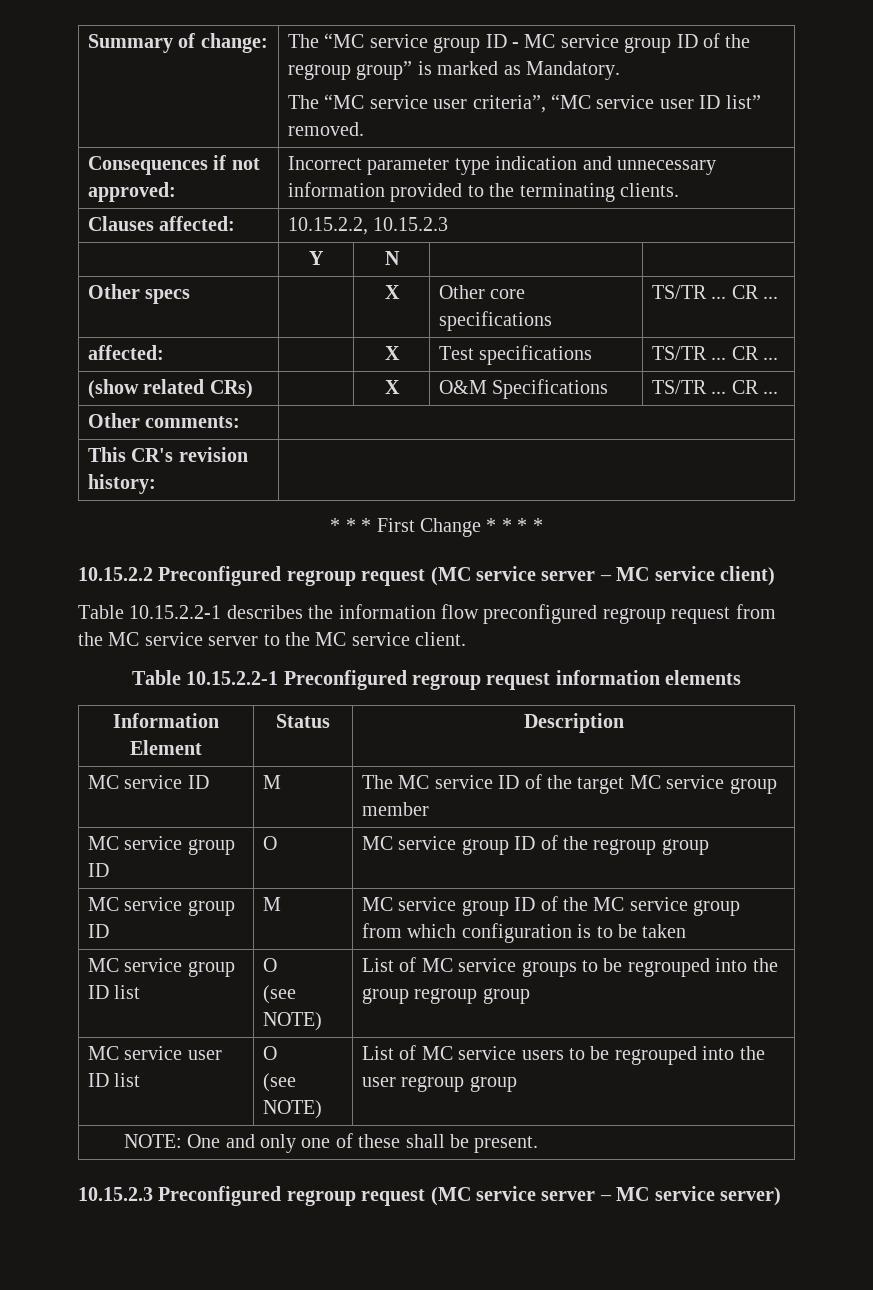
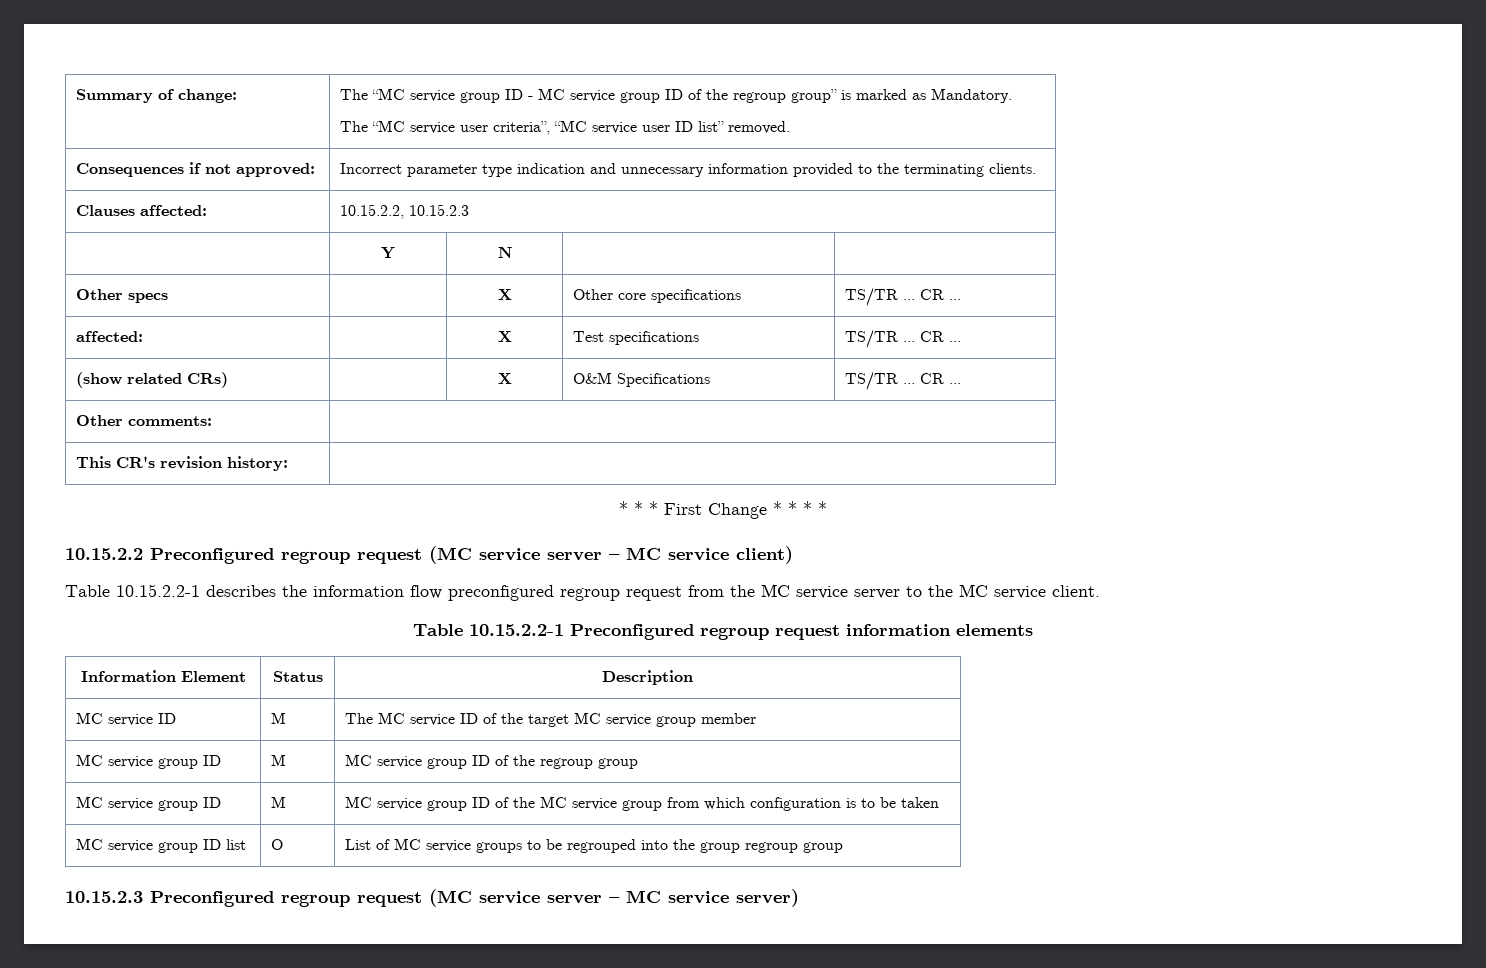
[262,836,277,850] O -> [271,754,287,766] M
[262,985,296,1004] [262,1012,322,1031] // (see NOTE) -> (284, 844) none
[87,1046,222,1060] [87,1073,141,1087] [262,1046,277,1060] [262,1073,296,1092] [262,1100,322,1119] [361,1045,765,1065] [361,1076,517,1092] [123,1133,539,1153] // MC service user ID list | O // (see NOTE) | List of MC service users to be regrouped into the user regroup group // NOTE: One and only one of these shall be present. -> (844, 847) none

